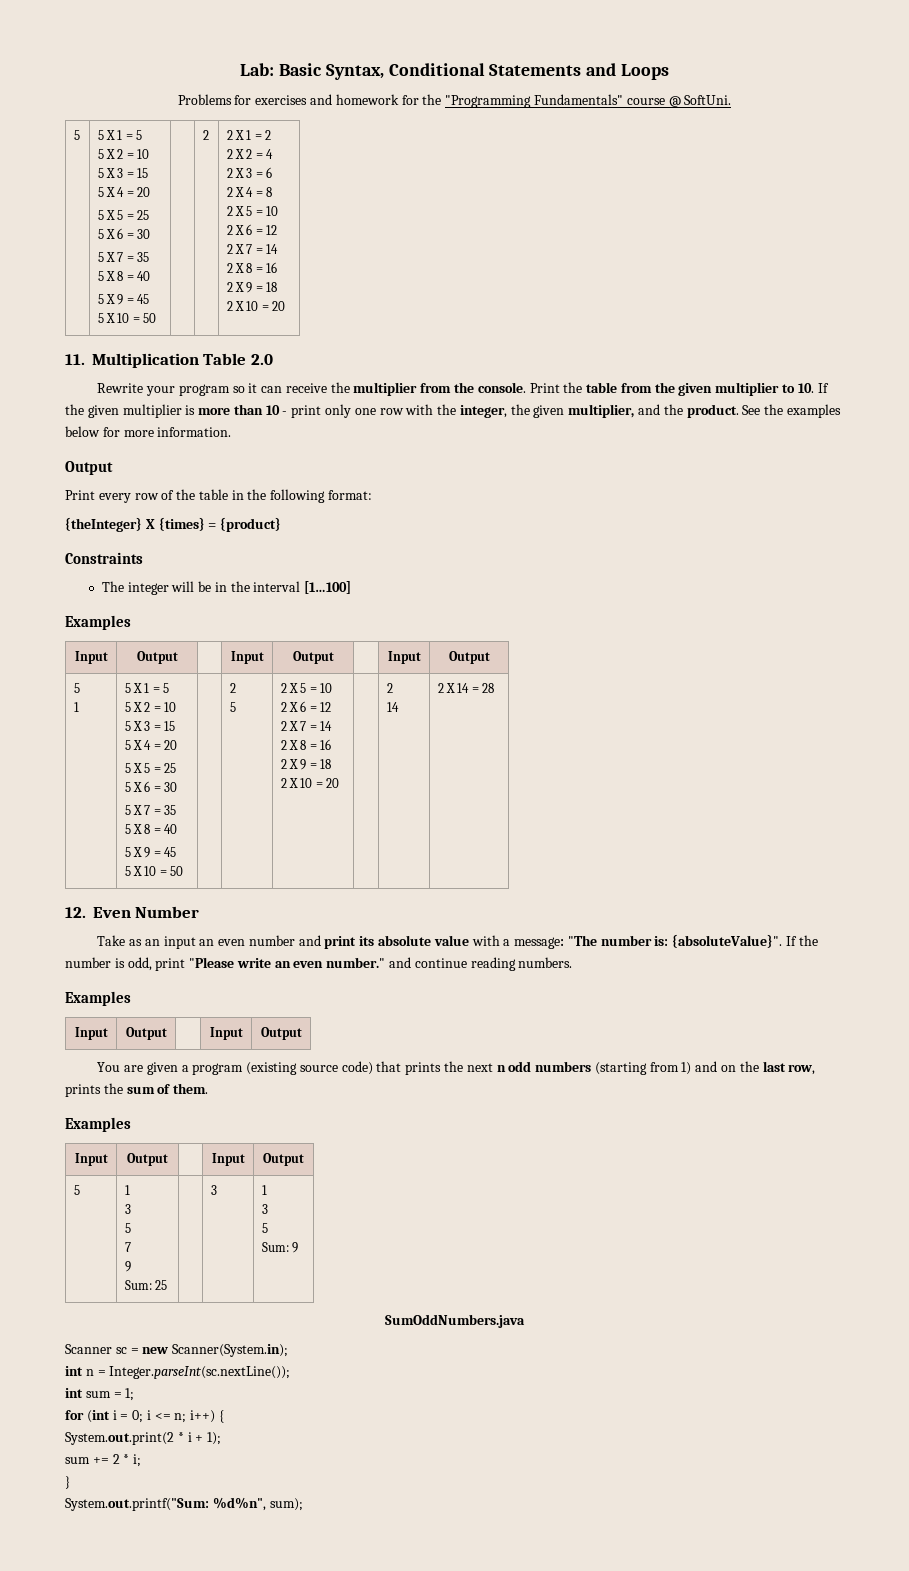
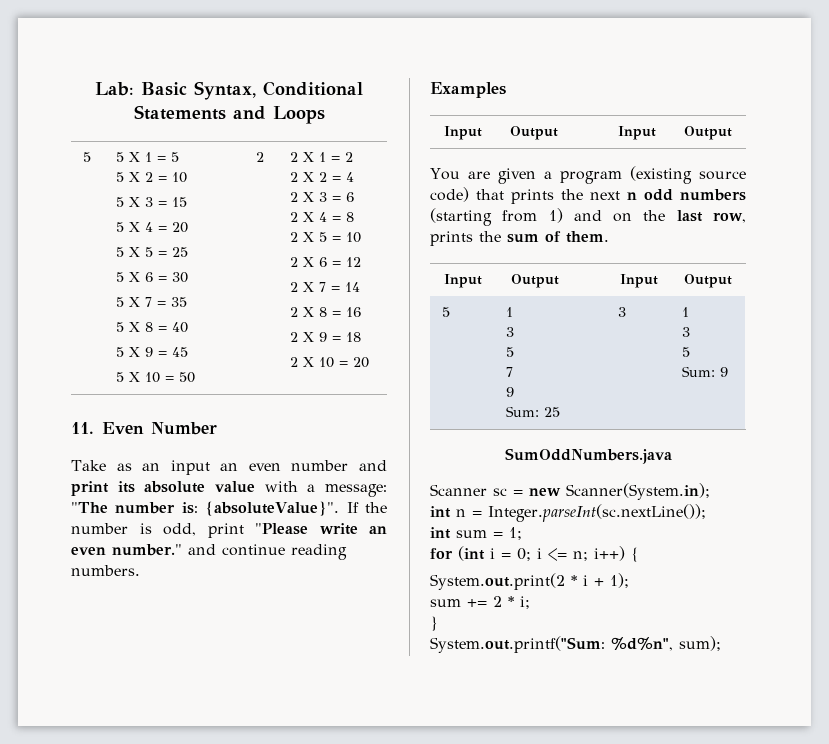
[177,94,732,108] // Problems for exercises and homework for the "Programming Fundamentals" course @ SoftUni. -> (325, 115) none
[92,353,273,368] [97,382,829,396] [65,404,841,418] [65,426,232,437] [65,461,113,475] [65,489,373,503] [65,517,282,532] [65,552,143,564] [101,581,352,595] [65,615,131,630] [74,651,108,664] [136,651,178,664] [230,651,264,664] [292,651,334,664] [387,651,421,664] [448,651,490,664] [73,683,80,693] [73,702,79,712] [124,683,170,693] [124,702,177,712] [124,721,176,731] [124,740,178,750] [124,763,177,773] [124,781,178,792] [124,805,177,815] [124,824,178,834] [124,847,177,858] [124,866,184,876] [229,683,236,693] [229,702,236,712] [280,683,333,693] [280,701,332,712] [280,721,333,731] [280,739,332,750] [280,759,332,770] [280,778,340,788] [386,683,393,693] [386,702,399,712] [437,683,495,693] [65,907,86,918] Multiplication Table 2.0 // Rewrite your program so it can receive the multiplier from the console. Print the table from the given multiplier to 10. If the given multiplier is more than 10 - print only one row with the integer, the given multiplier, and the product. See the examples below for more information. // Output // Print every row of the table in the following format: // {theInteger} X {times} = {product} // Constraints // The integer will be in the interval [1…100] // Examples // Input | Output | | Input | Output | | Input | Output // 5 // 1 | 5 X 1 = 5 // 5 X 2 = 10 // 5 X 3 = 15 // 5 X 4 = 20 // 5 X 5 = 25 // 5 X 6 = 30 // 5 X 7 = 35 // 5 X 8 = 40 // 5 X 9 = 45 // 5 X 10 = 50 | | 2 // 5 | 2 X 5 = 10 // 2 X 6 = 12 // 2 X 7 = 14 // 2 X 8 = 16 // 2 X 9 = 18 // 2 X 10 = 20 | | 2 // 14 | 2 X 14 = 28 // 12. -> (94, 428) none
[65,1117,131,1132] // Examples -> (609, 237) none

